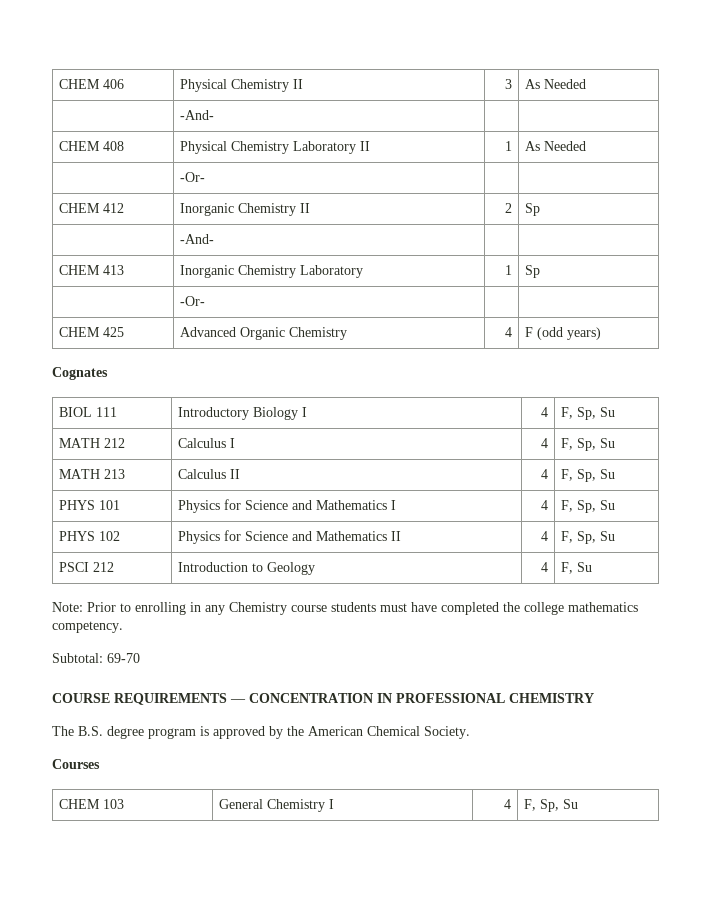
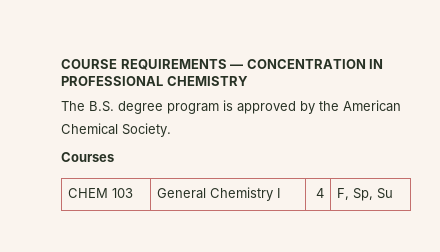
[59,79,125,89] [180,79,304,92] [504,79,512,89] [525,79,587,89] [180,110,215,120] [59,141,125,151] [180,141,371,154] [504,141,512,151] [525,141,587,151] [180,172,206,182] [59,203,125,213] [180,203,311,216] [504,203,512,213] [525,203,541,216] [180,234,215,244] [59,265,125,275] [180,265,364,278] [504,265,512,275] [525,265,541,278] [180,296,206,306] [59,327,125,337] [180,327,348,340] [504,327,512,337] [525,327,602,340] [52,367,108,380] [59,407,118,417] [178,407,308,420] [540,407,548,417] [561,407,616,420] [59,438,126,448] [178,438,236,448] [540,438,548,448] [561,438,616,451] [59,469,126,479] [178,469,241,479] [540,469,548,479] [561,469,616,482] [59,500,121,510] [178,499,397,513] [540,500,548,510] [561,500,616,513] [59,531,121,541] [178,530,402,544] [540,531,548,541] [561,531,616,544] [59,562,115,572] [178,562,316,575] [540,562,548,572] [561,562,593,574] [52,602,638,615] [52,621,123,633] [52,653,140,663] CHEM 406 | Physical Chemistry II | 3 | As Needed // | -And- | | // CHEM 408 | Physical Chemistry Laboratory II | 1 | As Needed // | -Or- | | // CHEM 412 | Inorganic Chemistry II | 2 | Sp // | -And- | | // CHEM 413 | Inorganic Chemistry Laboratory | 1 | Sp // | -Or- | | // CHEM 425 | Advanced Organic Chemistry | 4 | F (odd years) // Cognates // BIOL 111 | Introductory Biology I | 4 | F, Sp, Su // MATH 212 | Calculus I | 4 | F, Sp, Su // MATH 213 | Calculus II | 4 | F, Sp, Su // PHYS 101 | Physics for Science and Mathematics I | 4 | F, Sp, Su // PHYS 102 | Physics for Science and Mathematics II | 4 | F, Sp, Su // PSCI 212 | Introduction to Geology | 4 | F, Su // Note: Prior to enrolling in any Chemistry course students must have completed the college mathematics competency. // Subtotal: 69-70 // -> (61, 64) none

